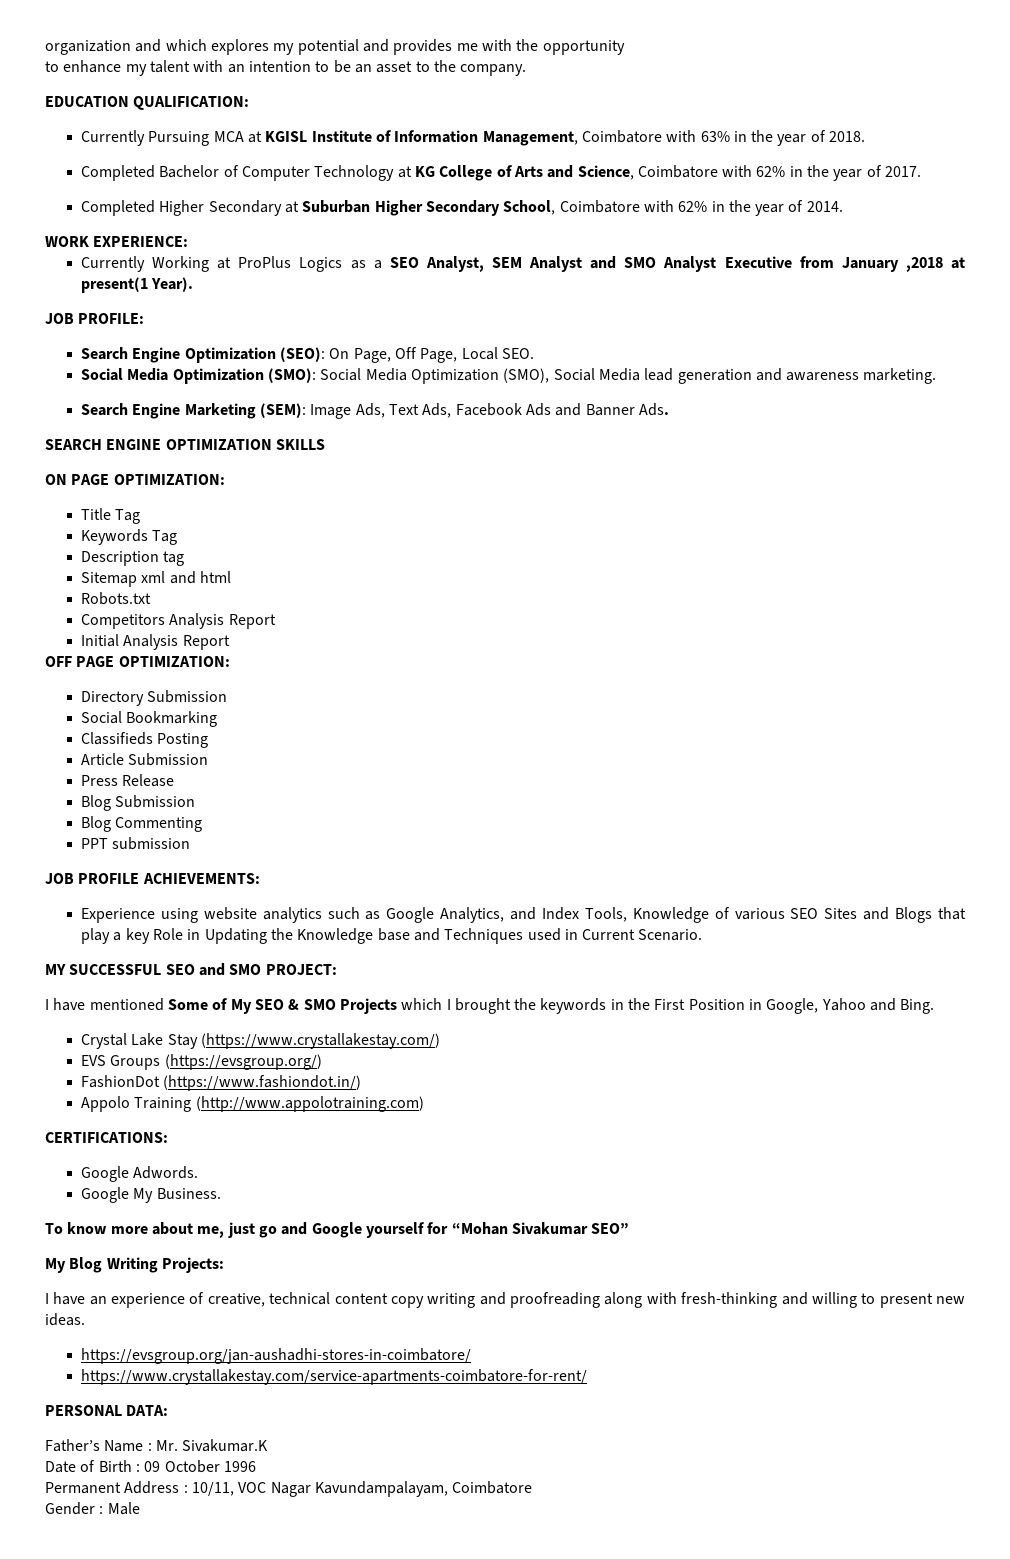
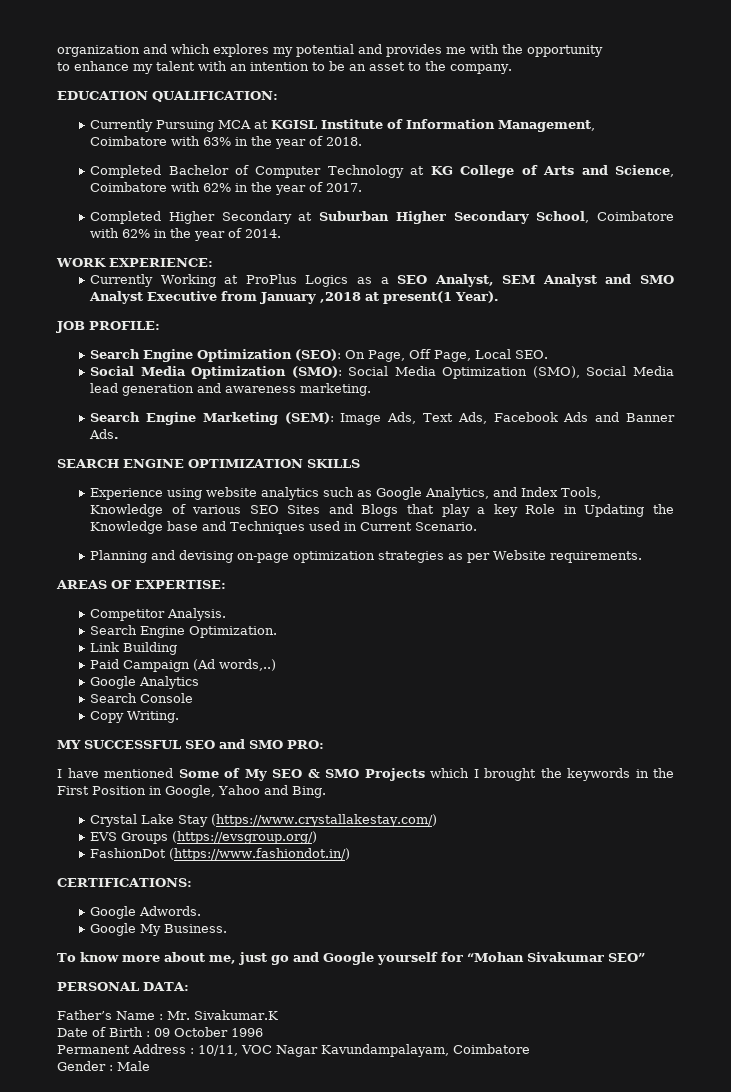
[45,474,225,485] [80,508,141,524] [80,529,178,545] [80,551,185,566] [80,571,231,587] [80,592,151,605] [80,613,276,629] [80,634,230,650] [45,656,230,667] [80,690,228,706] [80,711,218,727] [80,732,209,748] [80,753,209,766] [80,774,175,787] [80,795,196,811] [80,816,203,832] [80,837,191,850] [45,873,260,884] // ON PAGE OPTIMIZATION: // Title Tag // Keywords Tag // Description tag // Sitemap xml and html // Robots.txt // Competitors Analysis Report // Initial Analysis Report // OFF PAGE OPTIMIZATION: // Directory Submission // Social Bookmarking // Classifieds Posting // Article Submission // Press Release // Blog Submission // Blog Commenting // PPT submission // JOB PROFILE ACHIEVEMENTS: -> (360, 463) none
(703, 935) none -> [90,550,643,563] [56,580,226,589] [90,608,227,621] [90,625,278,638] [90,642,178,655] [90,659,277,672] [90,676,200,689] [90,693,194,703] [90,711,180,723] // Planning and devising on-page optimization strategies as per Website requirements. // AREAS OF EXPERTISE: // Competitor Analysis. // Search Engine Optimization. // Link Building // Paid Campaign (Ad words,..) // Google Analytics // Search Console // Copy Writing.
[265,964,337,975] PROJECT: -> [287,740,324,749] PRO:
[80,1096,424,1112] // Appolo Training (http://www.appolotraining.com) -> (351, 854) none
[45,1257,224,1273] [45,1292,965,1308] [45,1313,85,1326] [80,1348,471,1364] [80,1369,587,1385] // My Blog Writing Projects: // I have an experience of creative, technical content copy writing and proofreading along with fresh-thinking and willing to present new ideas. // https://evsgroup.org/jan-aushadhi-stores-in-coimbatore/ // https://www.crystallakestay.com/service-apartments-coimbatore-for-rent/ -> (645, 957) none

